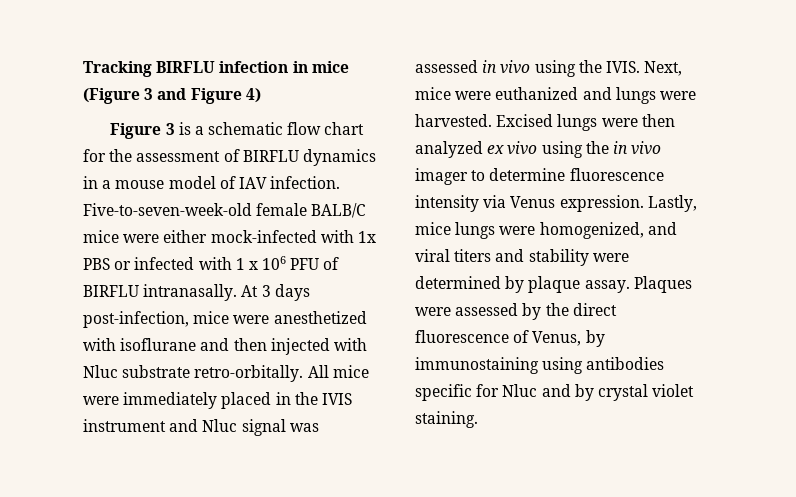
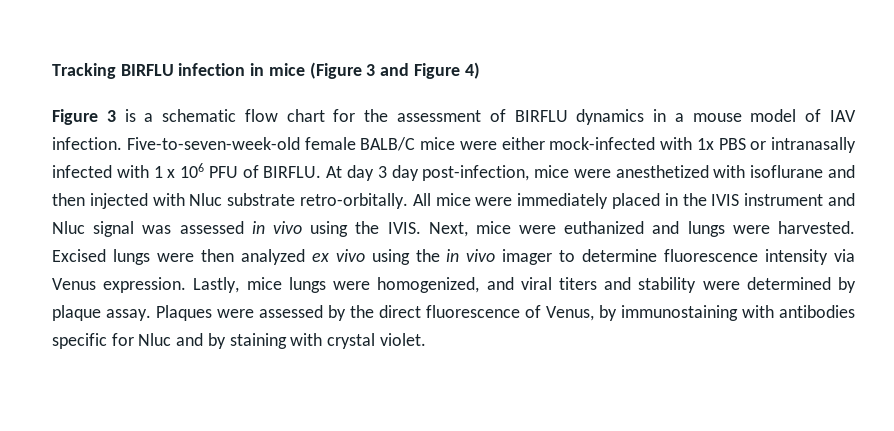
(132, 265) none -> [771,137,856,153] intranasally
[83,284,310,301] BIRFLU intranasally. At 3 days -> [263,165,419,181] BIRFLU. At day 3 day
[542,357,584,374] using -> [742,305,774,318] with
[597,384,695,401] [415,411,478,428] crystal violet staining. -> [229,333,426,349] staining with crystal violet.

